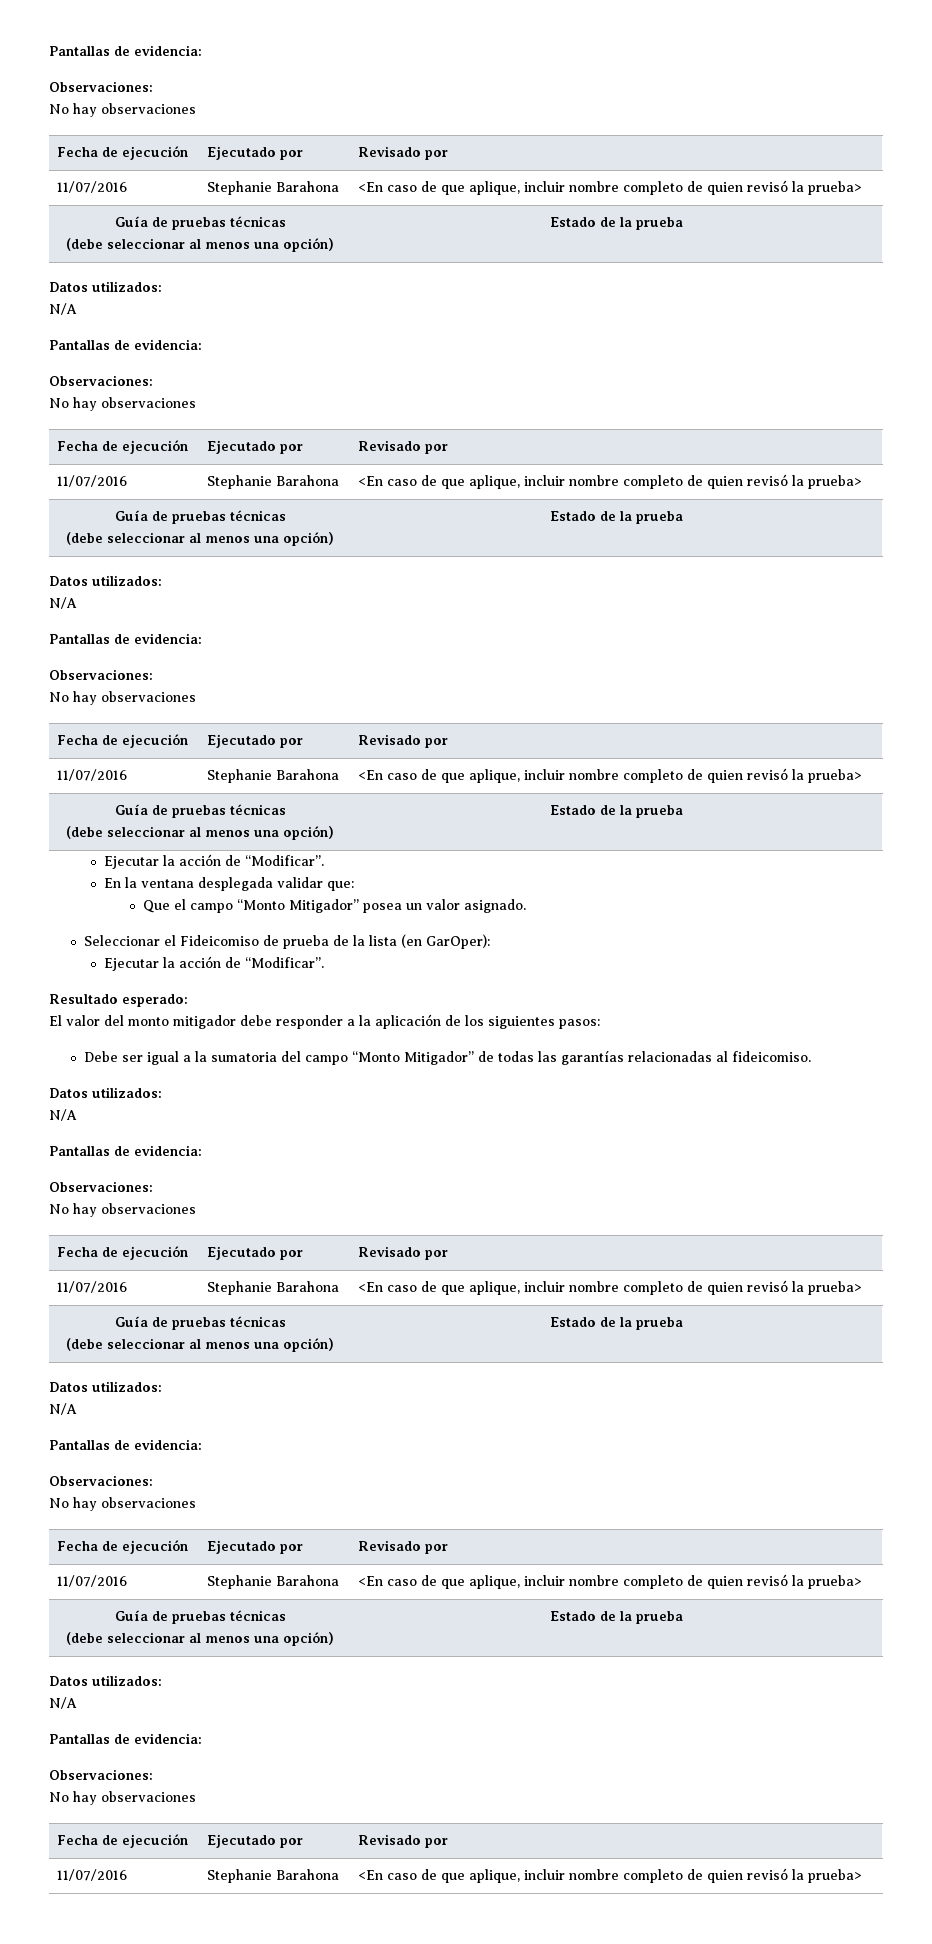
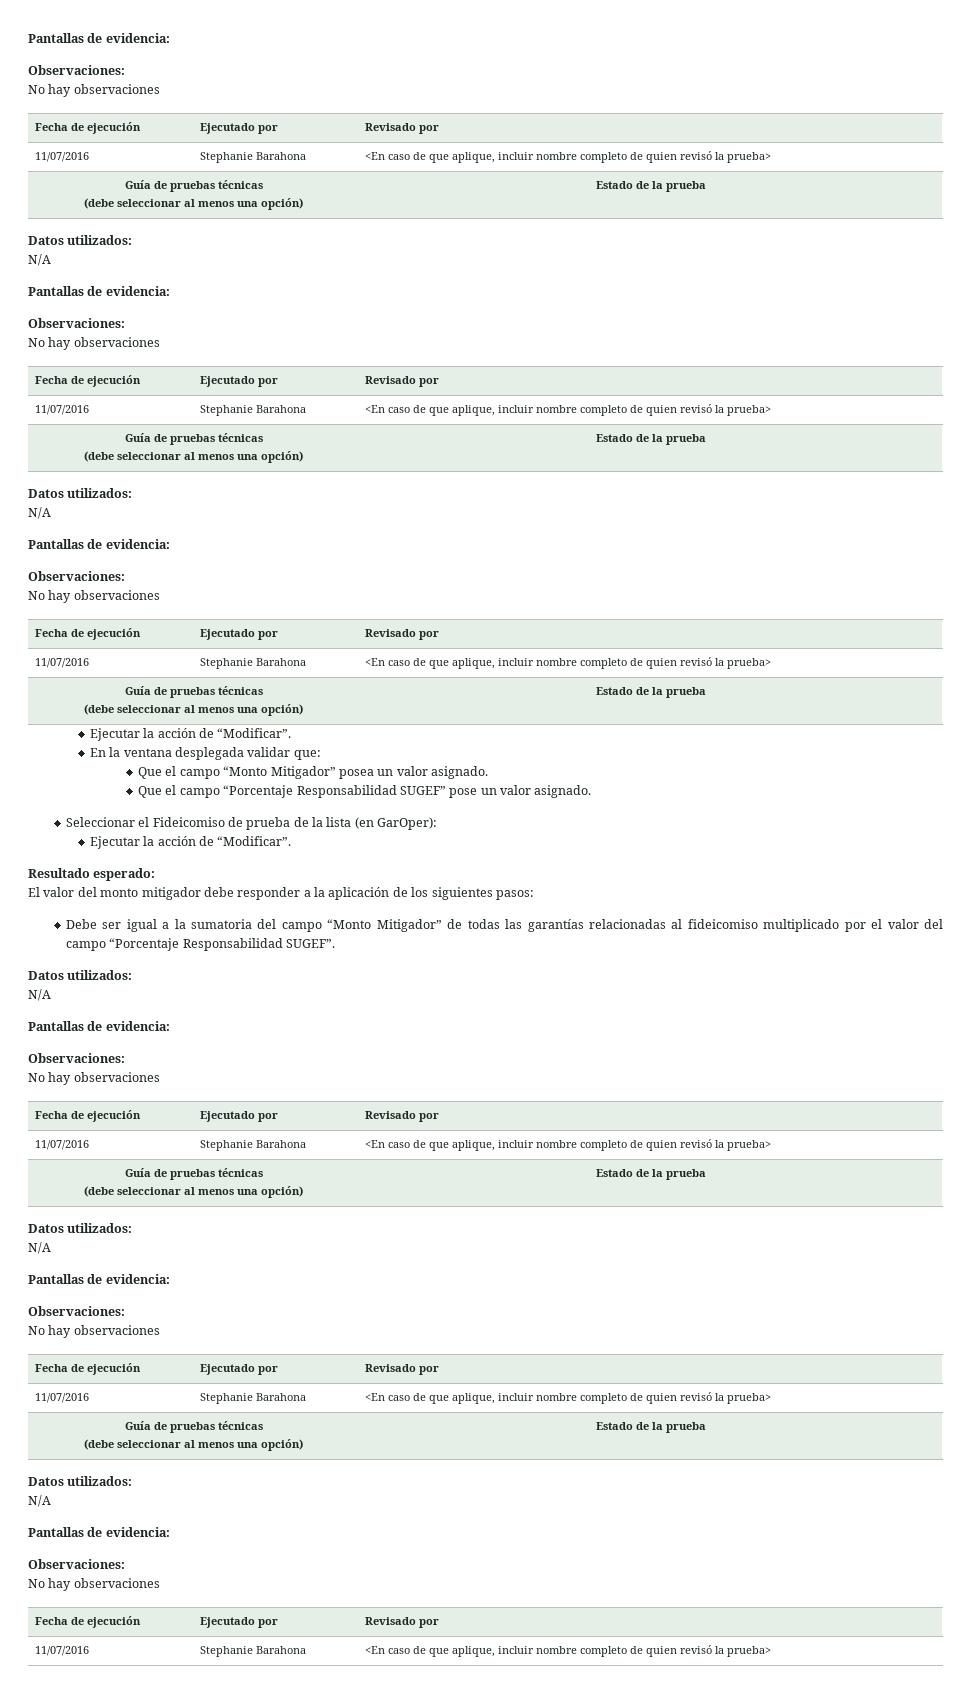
(526, 906) none -> [138,785,592,798] // Que el campo “Porcentaje Responsabilidad SUGEF” pose un valor asignado.
[732,1051,812,1062] fideicomiso. -> [687,919,944,932] [65,938,335,951] fideicomiso multiplicado por el valor del campo “Porcentaje Responsabilidad SUGEF”.

